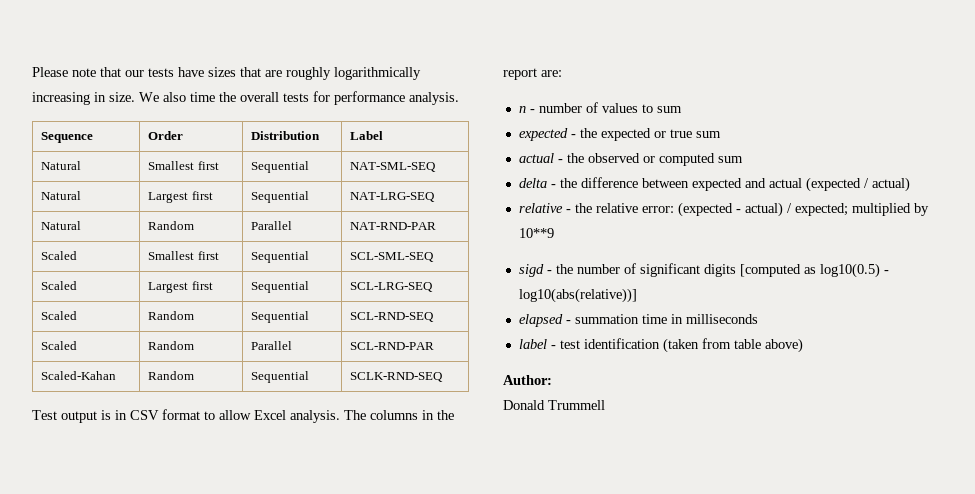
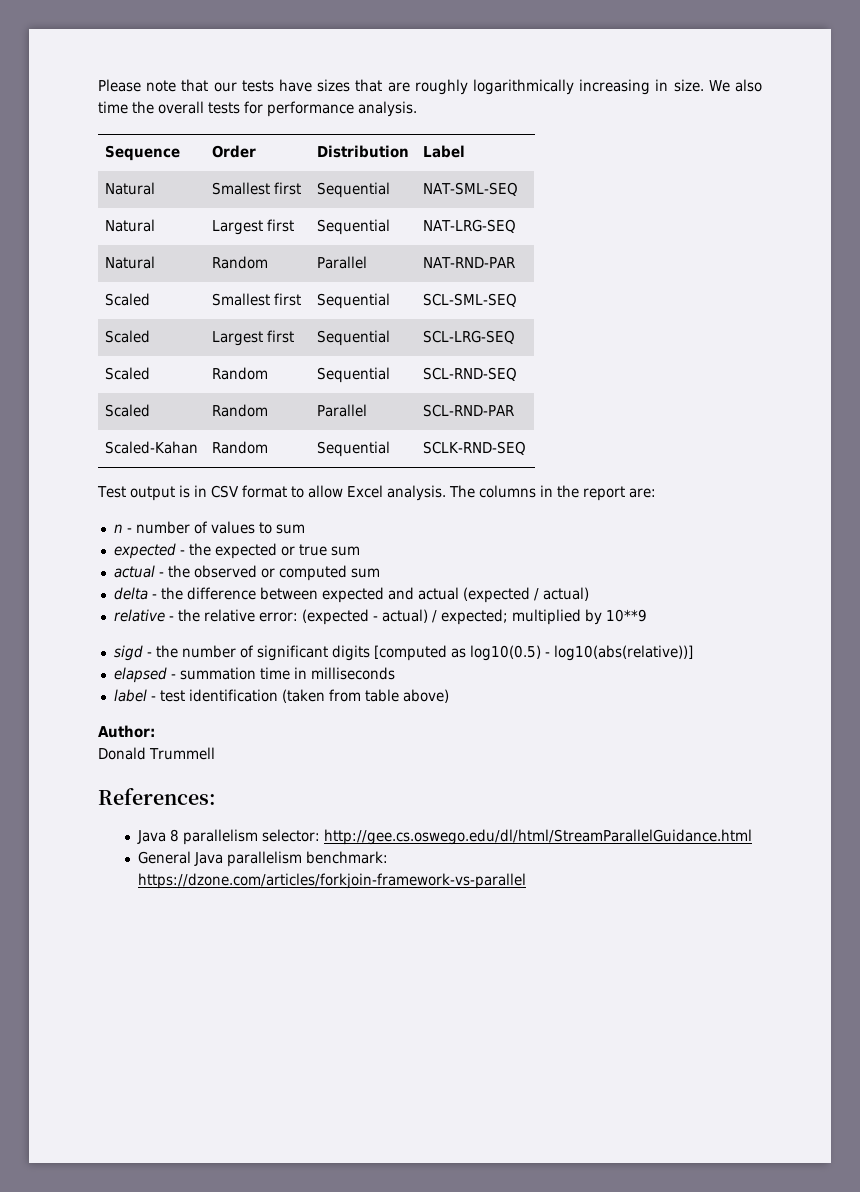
(605, 405) none -> [98,788,216,805] [136,829,752,845] [137,851,388,867] [137,873,526,889] // References: // Java 8 parallelism selector: http://gee.cs.oswego.edu/dl/html/StreamParallelGuidance.html // General Java parallelism benchmark: https://dzone.com/articles/forkjoin-framework-vs-parallel

